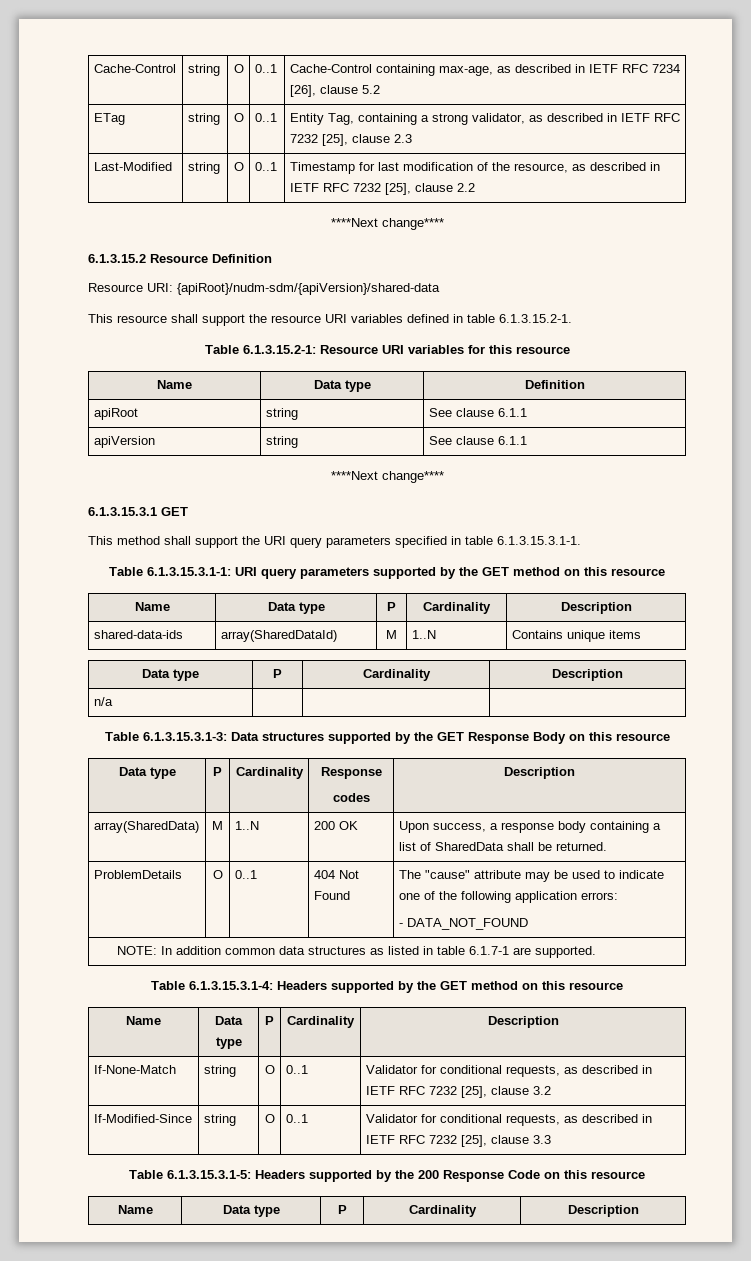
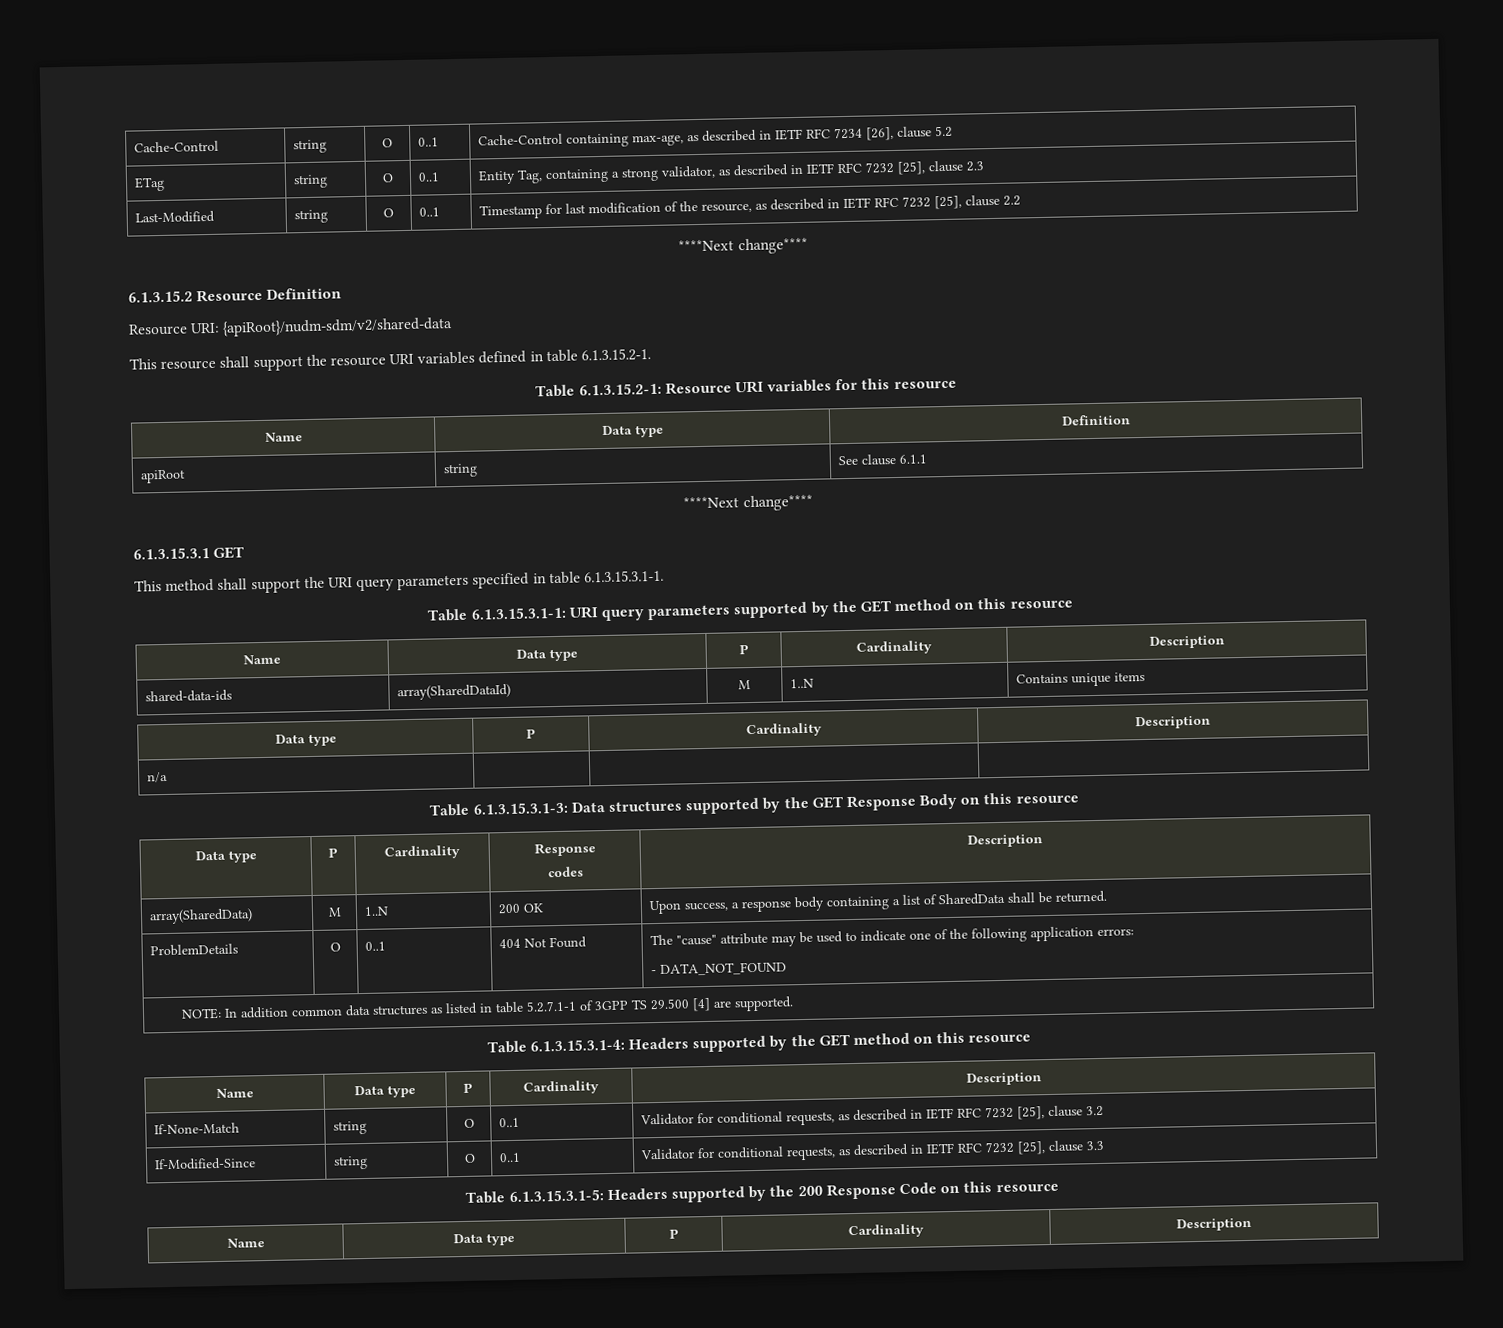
[177,283,440,295] {apiRoot}/nudm-sdm/{apiVersion}/shared-data -> [222,317,454,337] {apiRoot}/nudm-sdm/v2/shared-data
[93,436,155,448] [265,436,298,448] [428,436,527,445] // apiVersion | string | See clause 6.1.1 -> (928, 459) none
[468,946,509,955] 6.1.7-1 -> [525,997,711,1013] 5.2.7.1-1 of 3GPP TS 29.500 [4]

